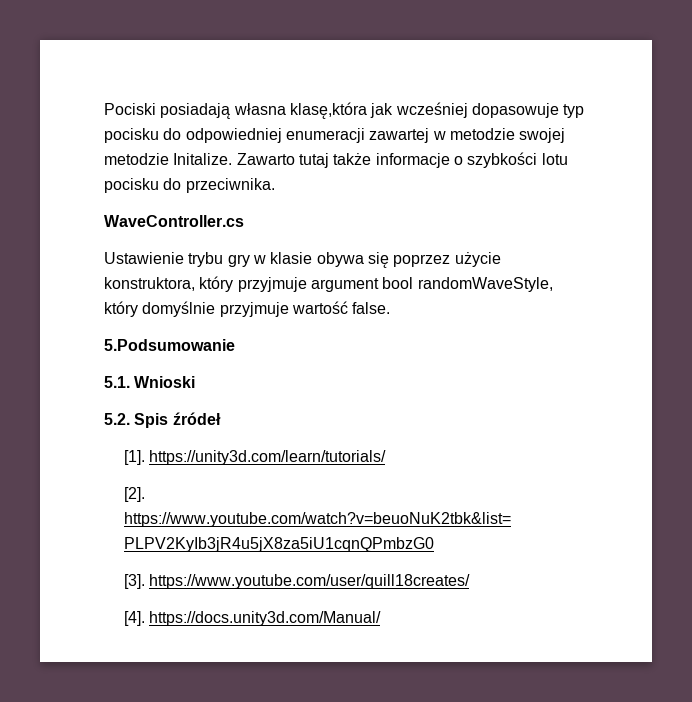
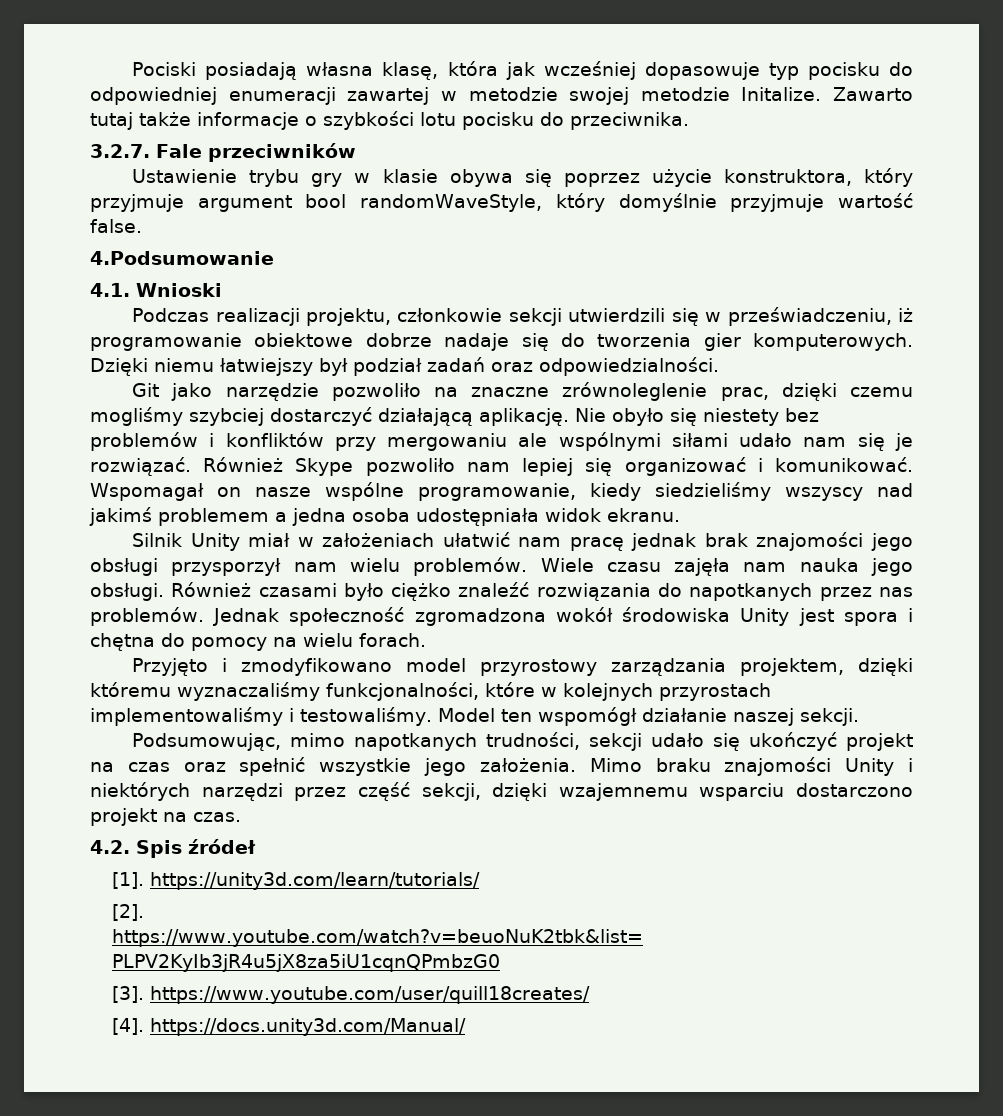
[289,102,367,119] klasę,która -> [382,61,498,80] klasę, która
[104,215,244,227] WaveController.cs -> [90,143,356,162] 3.2.7. Fale przeciwników
[104,339,235,351] [104,376,130,388] 5.Podsumowanie // 5.1. -> [90,251,274,265] [90,283,130,297] 4.Podsumowanie // 4.1.
[104,413,130,425] 5.2. -> [132,307,914,326] [90,333,914,351] [90,357,719,376] [132,382,913,401] [90,407,819,426] [90,432,914,451] [90,457,914,476] [90,482,913,501] [89,507,680,526] [132,532,913,551] [90,557,914,576] [90,582,914,601] [90,607,914,626] [90,633,426,651] [132,658,913,676] [90,682,771,701] [90,707,859,726] [132,732,913,751] [90,757,914,776] [90,782,913,801] [90,808,241,826] [90,840,130,854] Podczas realizacji projektu, członkowie sekcji utwierdzili się w przeświadczeniu, iż programowanie obiektowe dobrze nadaje się do tworzenia gier komputerowych. Dzięki niemu łatwiejszy był podział zadań oraz odpowiedzialności. // Git jako narzędzie pozwoliło na znaczne zrównoleglenie prac, dzięki czemu mogliśmy szybciej dostarczyć działającą aplikację. Nie obyło się niestety bez problemów i konfliktów przy mergowaniu ale wspólnymi siłami udało nam się je rozwiązać. Również Skype pozwoliło nam lepiej się organizować i komunikować. Wspomagał on nasze wspólne programowanie, kiedy siedzieliśmy wszyscy nad jakimś problemem a jedna osoba udostępniała widok ekranu. // Silnik Unity miał w założeniach ułatwić nam pracę jednak brak znajomości jego obsługi przysporzył nam wielu problemów. Wiele czasu zajęła nam nauka jego obsługi. Również czasami było ciężko znaleźć rozwiązania do napotkanych przez nas problemów. Jednak społeczność zgromadzona wokół środowiska Unity jest spora i chętna do pomocy na wielu forach. // Przyjęto i zmodyfikowano model przyrostowy zarządzania projektem, dzięki któremu wyznaczaliśmy funkcjonalności, które w kolejnych przyrostach implementowaliśmy i testowaliśmy. Model ten wspomógł działanie naszej sekcji. // Podsumowując, mimo napotkanych trudności, sekcji udało się ukończyć projekt na czas oraz spełnić wszystkie jego założenia. Mimo braku znajomości Unity i niektórych narzędzi przez część sekcji, dzięki wzajemnemu wsparciu dostarczono projekt na czas. // 4.2.

